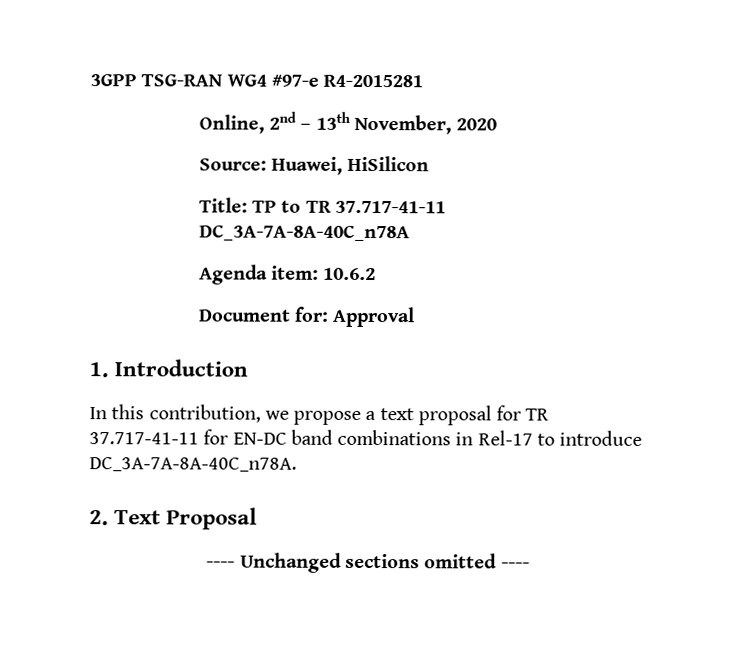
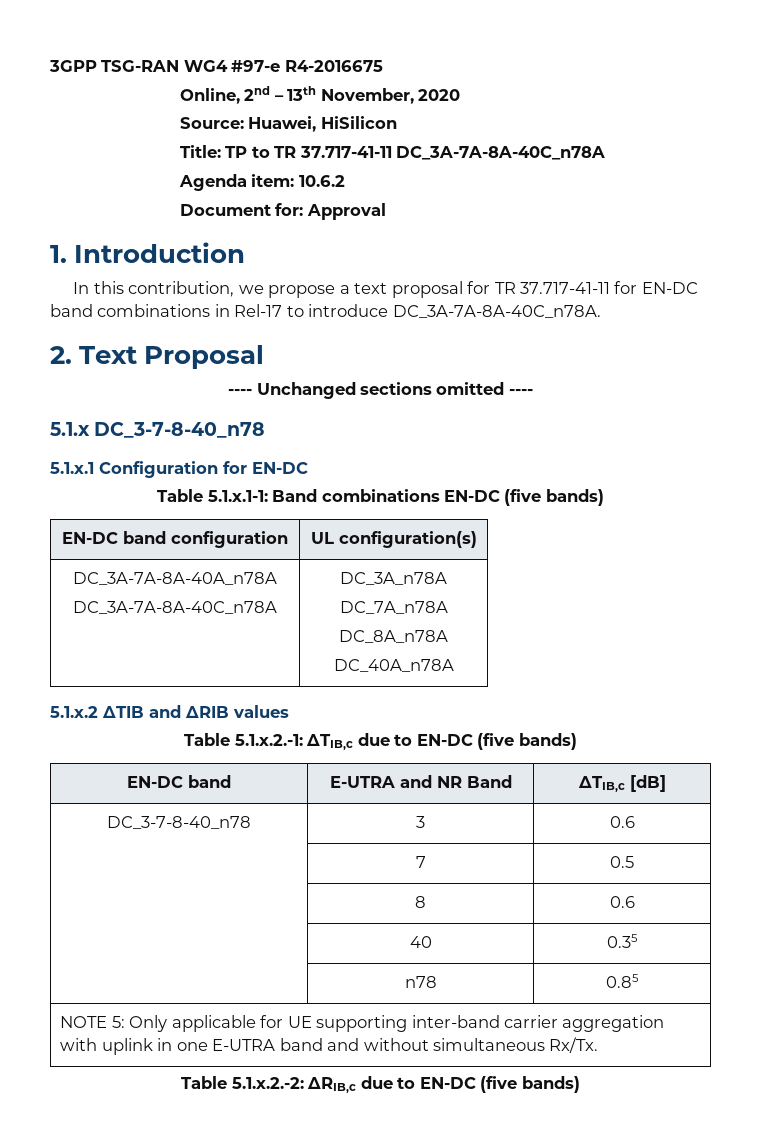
[323,74,424,88] R4-2015281 -> [284,60,383,72] R4-2016675
(530, 565) none -> [50,422,266,438] [50,461,308,478] [157,489,604,506] [61,531,288,548] [310,531,477,548] [73,572,277,585] [73,601,277,614] [340,572,447,585] [339,601,448,614] [339,630,448,643] [333,659,454,672] [50,705,289,718] [184,733,577,750] [127,775,231,788] [329,775,512,788] [577,775,666,792] [107,816,251,829] [416,816,425,828] [609,816,635,828] [415,856,426,868] [610,856,634,868] [415,896,426,908] [609,896,635,908] [409,936,432,948] [606,934,638,948] [404,976,437,988] [605,974,639,988] [60,1015,665,1032] [60,1037,599,1055] [181,1076,580,1093] // 5.1.x DC_3-7-8-40_n78 // 5.1.x.1 Configuration for EN-DC // Table 5.1.x.1-1: Band combinations EN-DC (five bands) // EN-DC band configuration | UL configuration(s) // DC_3A-7A-8A-40A_n78A // DC_3A-7A-8A-40C_n78A | DC_3A_n78A // DC_7A_n78A // DC_8A_n78A // DC_40A_n78A // 5.1.x.2 ∆TIB and ∆RIB values // Table 5.1.x.2.-1: ΔTIB,c due to EN-DC (five bands) // EN-DC band | E-UTRA and NR Band | ΔTIB,c [dB] // DC_3-7-8-40_n78 | 3 | 0.6 // | 7 | 0.5 // | 8 | 0.6 // | 40 | 0.35 // | n78 | 0.85 // NOTE 5: Only applicable for UE supporting inter-band carrier aggregation with uplink in one E-UTRA band and without simultaneous Rx/Tx. // Table 5.1.x.2.-2: ΔRIB,c due to EN-DC (five bands)

